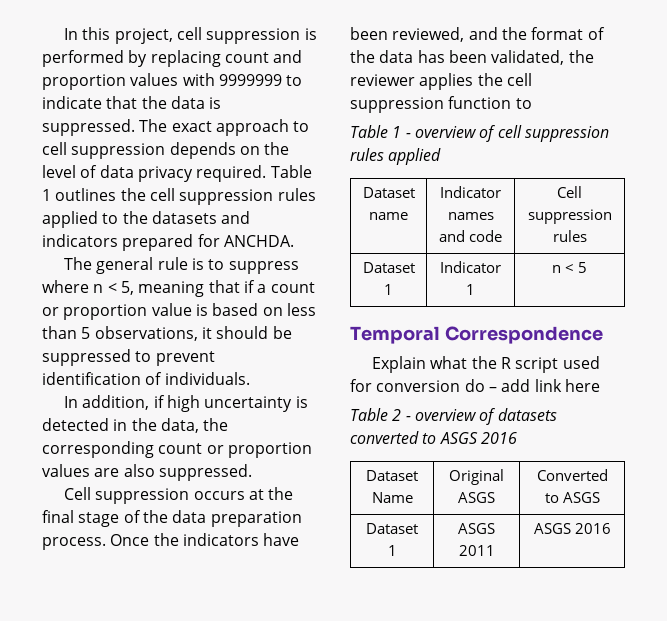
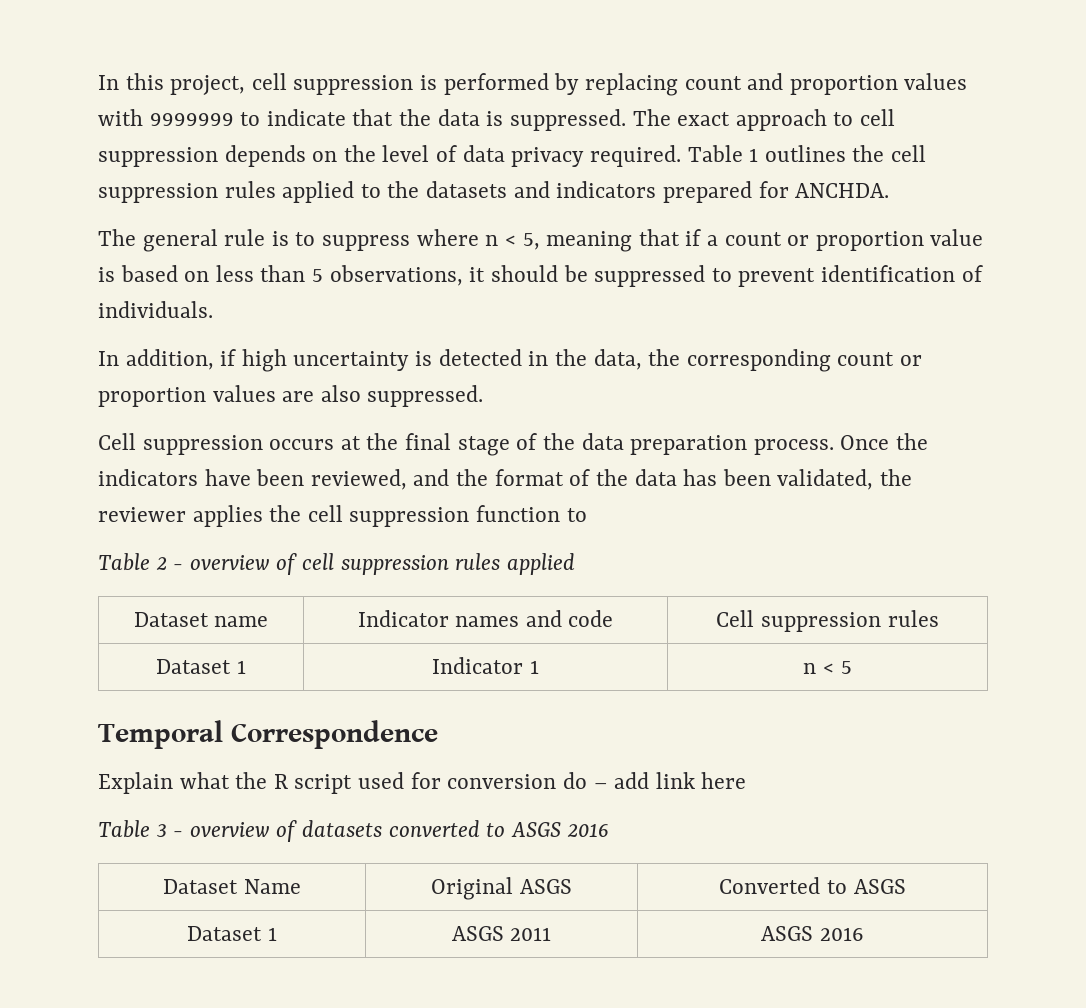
[392,126,402,138] 1 -> [155,557,167,570] 2
[392,409,402,421] 2 -> [156,824,167,837] 3

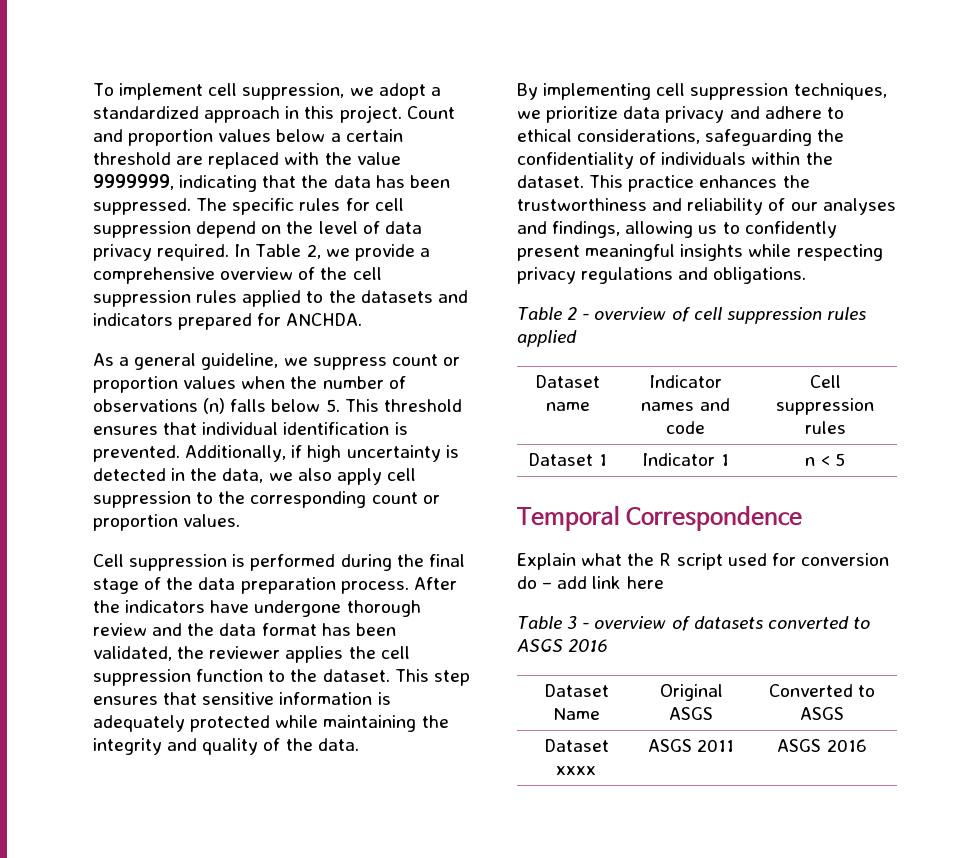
[98,73,968,96] [98,109,895,131] [98,145,306,167] In this project, cell suppression is performed by replacing count and proportion values with 9999999 to indicate that the data is suppressed. The exact approach to cell suppression depends -> [93,83,441,100] [93,105,455,123] [93,129,403,146] [93,152,401,169] [93,174,450,192] [93,198,404,215] [93,221,257,238] To implement cell suppression, we adopt a standardized approach in this project. Count and proportion values below a certain threshold are replaced with the value 9999999, indicating that the data has been suppressed. The specific rules for cell suppression depend
[687,145,846,162] Table 1 outlines -> [234,244,430,261] [93,267,316,284] In Table 2, we provide a comprehensive overview of
[98,229,984,252] [98,265,983,287] [98,301,213,318] [98,349,214,370] The general rule is to suppress where n < 5, meaning that if a count or proportion value is based on less than 5 observations, it should be suppressed to prevent identification of individuals. // In addition, -> [93,353,460,370] [93,376,406,393] [93,398,462,414] [93,422,408,435] [93,445,287,462] As a general guideline, we suppress count or proportion values when the number of observations (n) falls below 5. This threshold ensures that individual identification is prevented. Additionally,
(642, 359) none -> [268,468,416,485] [93,491,214,508] we also apply cell suppression to
[212,385,484,407] [98,433,361,455] values are also suppressed. // Cell suppression occurs at -> [183,514,241,527] [93,554,392,571] values. // Cell suppression is performed during
[840,435,890,450] Once -> [413,577,457,590] After
[256,469,677,490] been reviewed, and the format of the data -> [254,600,421,617] [93,623,317,636] undergone thorough review and the data format
(587, 515) none -> [290,669,470,686] [93,692,391,705] [93,715,449,732] [93,738,359,755] [517,83,887,100] [517,106,844,123] [517,129,845,146] [517,152,833,169] [517,175,810,192] [517,198,896,215] [517,221,837,238] [517,244,883,261] [517,267,807,284] the dataset. This step ensures that sensitive information is adequately protected while maintaining the integrity and quality of the data. // By implementing cell suppression techniques, we prioritize data privacy and adhere to ethical considerations, safeguarding the confidentiality of individuals within the dataset. This practice enhances the trustworthiness and reliability of our analyses and findings, allowing us to confidently present meaningful insights while respecting privacy regulations and obligations.
[267,927,277,941] 1 -> [556,766,596,775] xxxx

